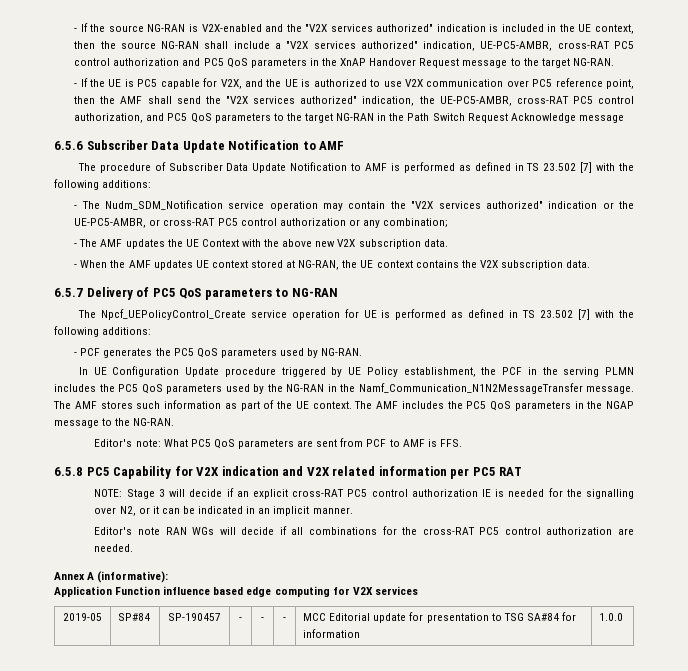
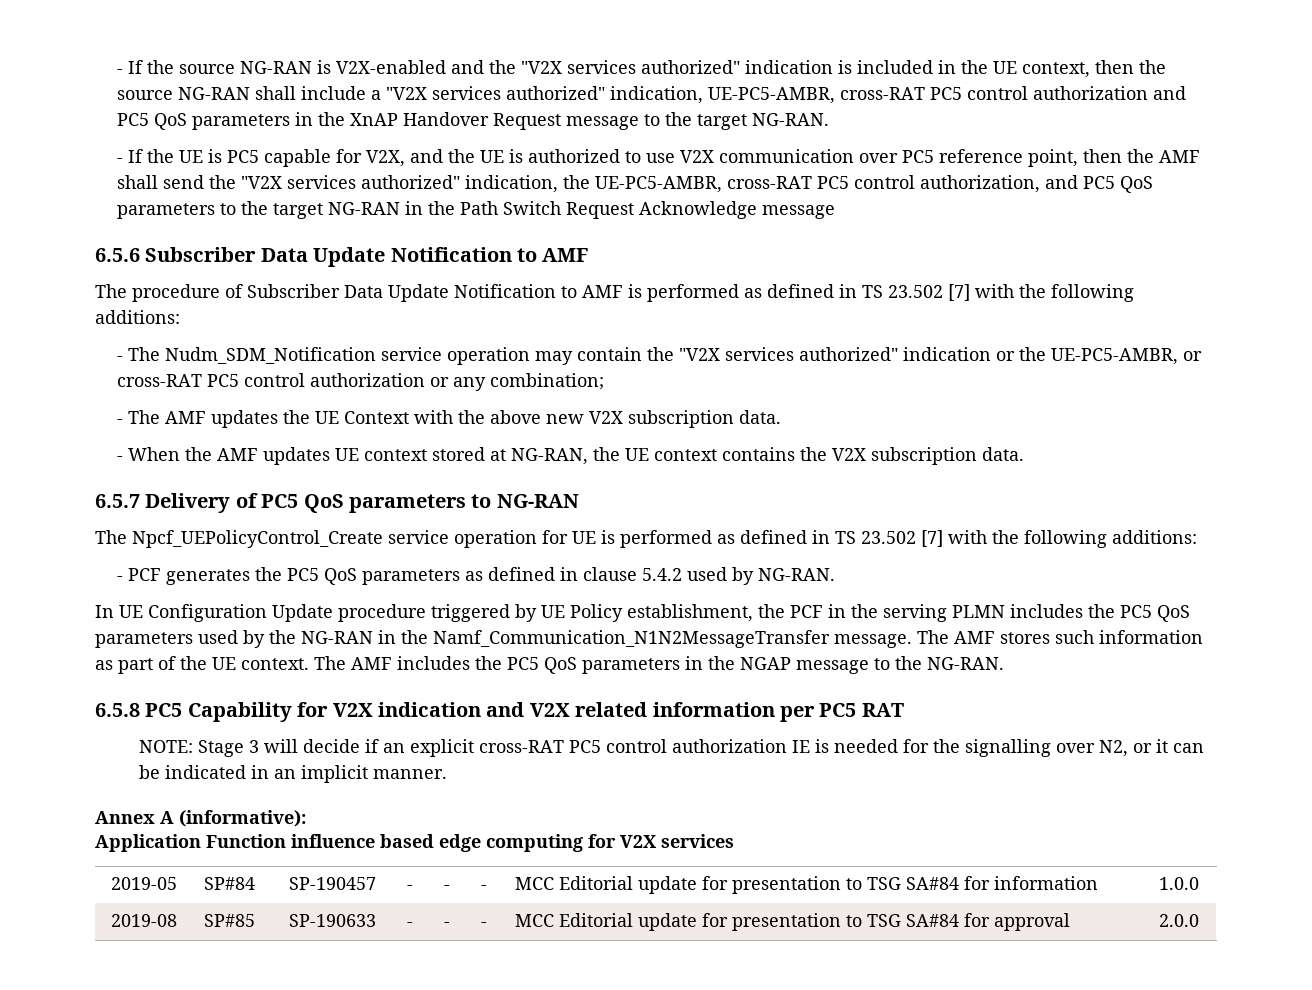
(277, 353) none -> [464,567,682,581] as defined in clause 5.4.2
[94,438,462,449] // Editor's note: What PC5 QoS parameters are sent from PCF to AMF is FFS. -> (1004, 663) none
[94,526,634,535] [94,544,134,552] // Editor's note RAN WGs will decide if all combinations for the cross-RAT PC5 control authorization are needed. -> (447, 774) none
(624, 617) none -> [110,914,177,927] [204,914,256,927] [289,914,376,927] [407,922,413,927] [444,922,450,927] [481,922,487,927] [515,913,1071,931] [1159,914,1200,927] // 2019-08 | SP#85 | SP-190633 | - | - | - | MCC Editorial update for presentation to TSG SA#84 for approval | 2.0.0

